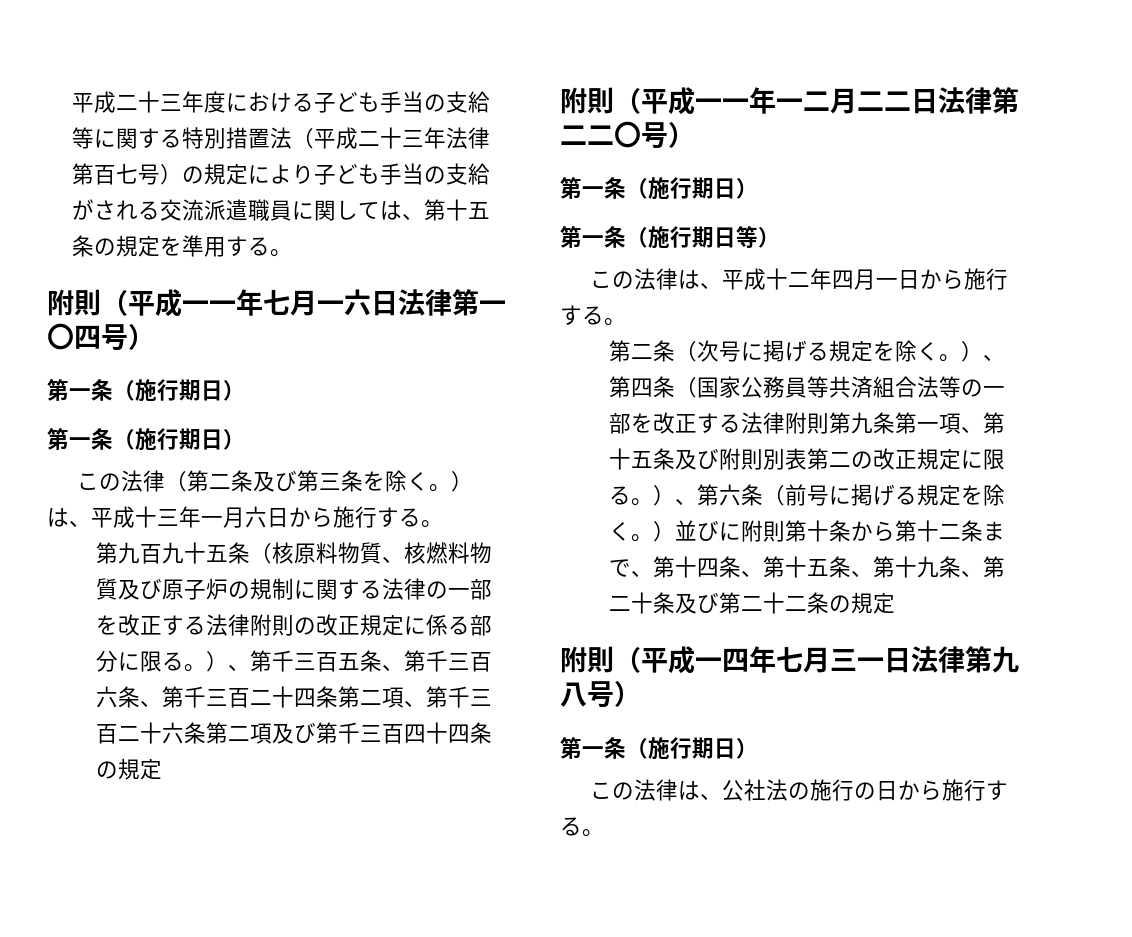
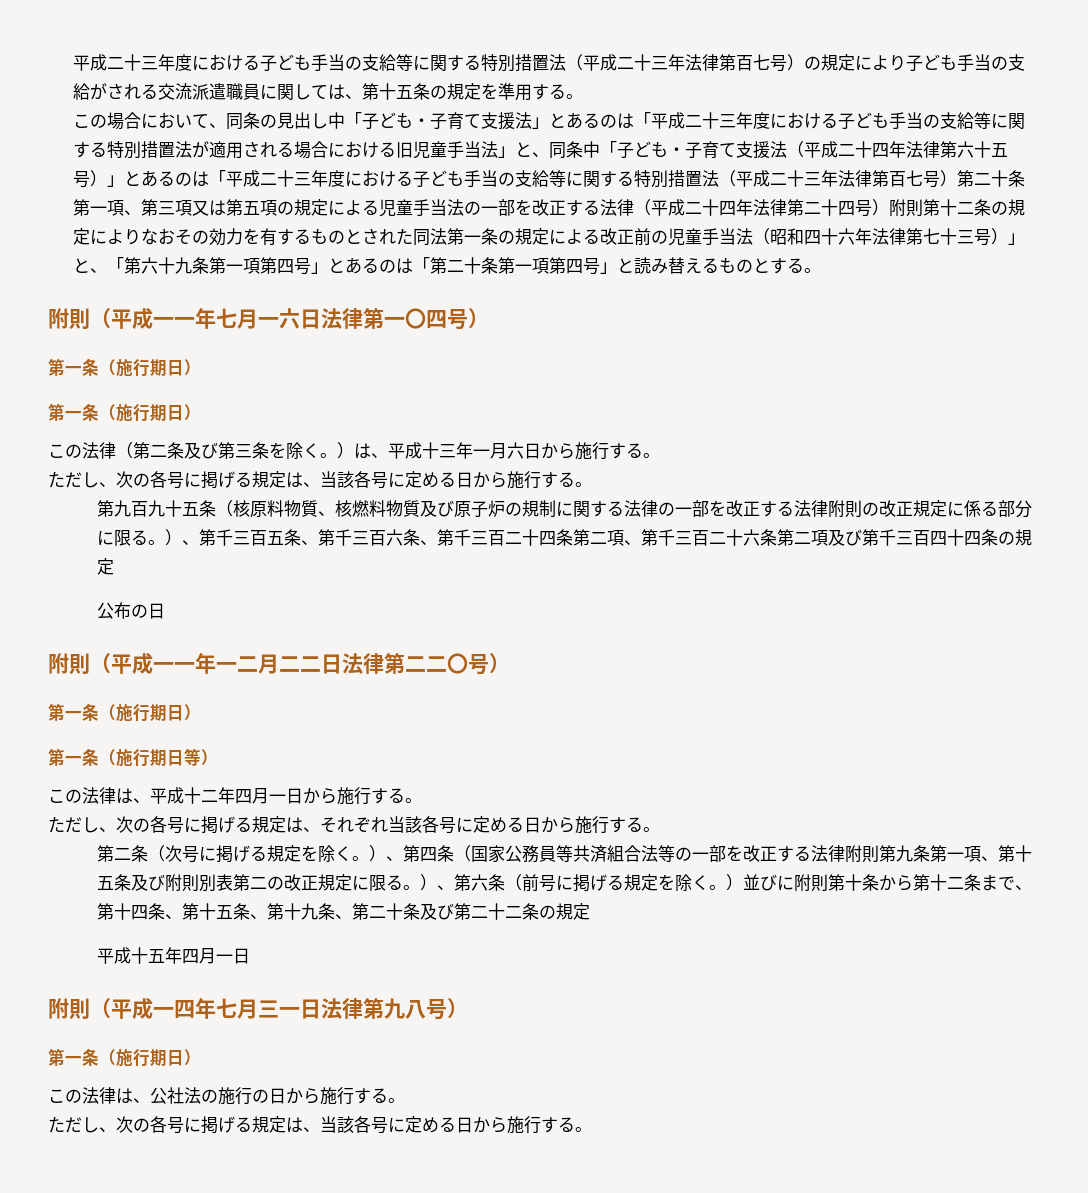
(292, 253) none -> [72,112,1025,130] [72,141,1008,159] [72,170,1025,188] [72,199,1025,217] [72,228,1025,246] [72,257,821,275] // この場合において、同条の見出し中「子ども・子育て支援法」とあるのは「平成二十三年度における子ども手当の支給等に関する特別措置法が適用される場合における旧児童手当法」と、同条中「子ども・子育て支援法（平成二十四年法律第六十五号）」とあるのは「平成二十三年度における子ども手当の支給等に関する特別措置法（平成二十三年法律第百七号）第二十条第一項、第三項又は第五項の規定による児童手当法の一部を改正する法律（平成二十四年法律第二十四号）附則第十二条の規定によりなおその効力を有するものとされた同法第一条の規定による改正前の児童手当法（昭和四十六年法律第七十三号）」と、「第六十九条第一項第四号」とあるのは「第二十条第一項第四号」と読み替えるものとする。
(443, 524) none -> [48,471,592,489] // ただし、次の各号に掲げる規定は、当該各号に定める日から施行する。
(163, 769) none -> [97,602,166,619] // 公布の日
(626, 322) none -> [48,816,660,834] // ただし、次の各号に掲げる規定は、それぞれ当該各号に定める日から施行する。
(896, 603) none -> [97,947,251,964] // 平成十五年四月一日
(604, 833) none -> [48,1116,592,1134] // ただし、次の各号に掲げる規定は、当該各号に定める日から施行する。

